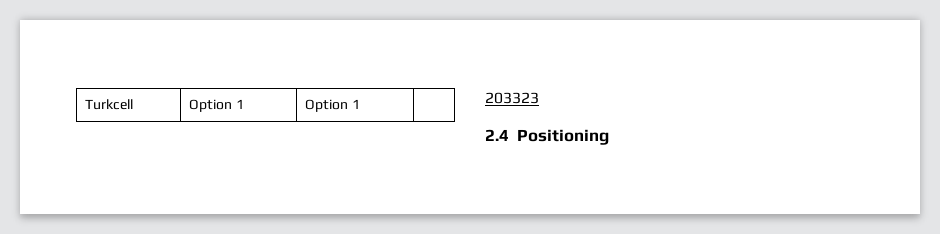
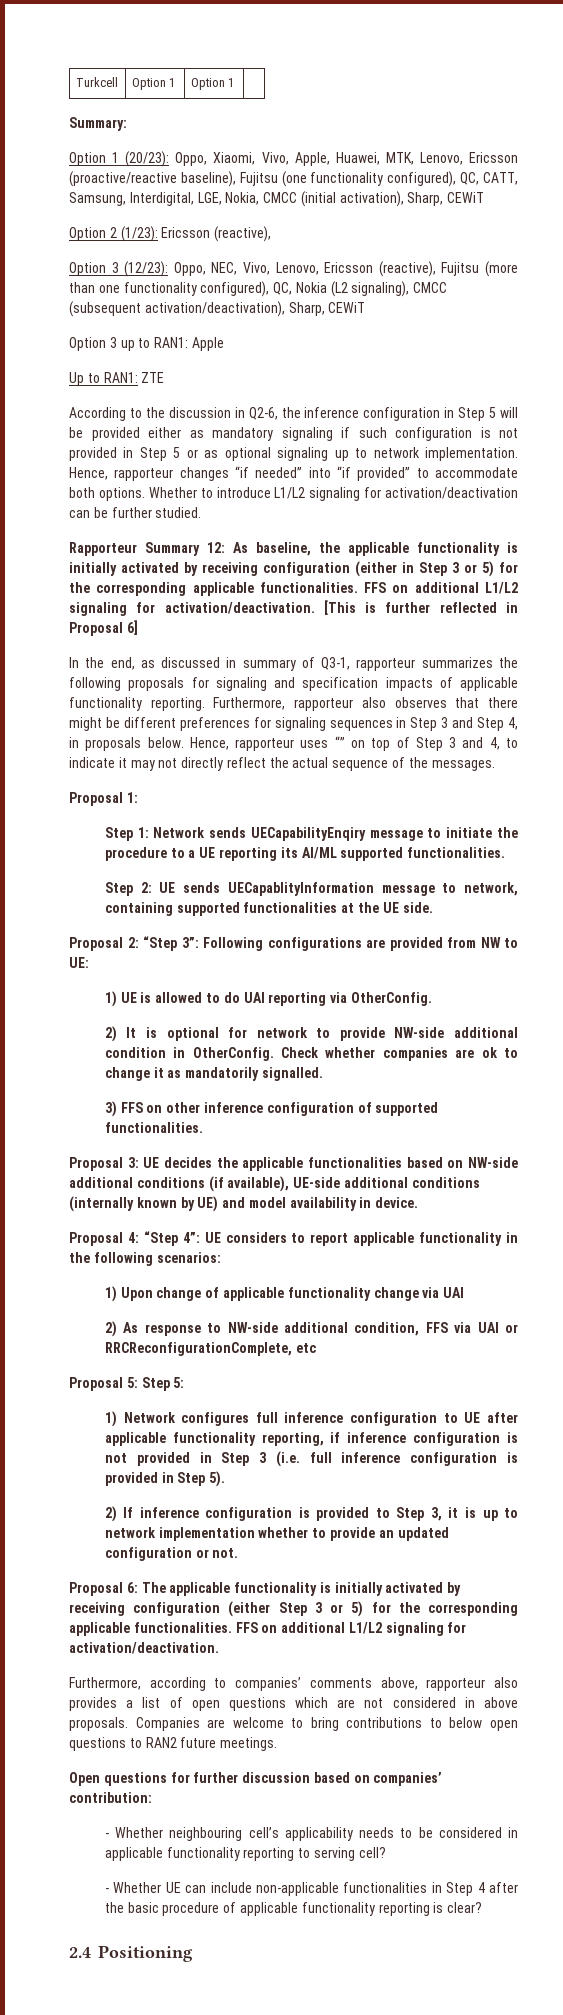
[485,92,539,104] 203323 -> [69,117,127,131] [69,151,519,167] [69,171,518,187] [69,191,485,207] [69,226,272,242] [69,261,518,277] [69,281,448,297] [69,301,366,317] [69,337,224,351] [69,372,165,386] [69,407,518,421] [69,427,518,441] [69,447,518,461] [69,466,518,481] [69,487,518,501] [69,507,202,518] [69,542,518,556] [69,561,518,577] [69,582,518,596] [69,600,518,616] [69,620,138,636] [69,657,518,671] [69,677,518,691] [69,697,518,711] [69,717,519,731] [69,736,518,751] [69,757,495,771] [69,792,138,806] [104,827,518,841] [104,847,506,861] [104,882,518,896] [104,902,433,916] [69,936,518,951] [69,957,89,968] [104,991,432,1007] [104,1026,518,1042] [104,1047,518,1061] [104,1067,324,1081] [104,1101,439,1117] [104,1122,203,1133] [69,1157,518,1171] [69,1176,480,1192] [69,1196,419,1212] [69,1231,518,1246] [69,1252,221,1266] [104,1286,465,1302] [104,1321,518,1337] [104,1342,316,1356] [69,1377,185,1391] [104,1411,518,1427] [104,1432,518,1446] [104,1451,518,1467] [104,1471,226,1487] [104,1506,518,1522] [104,1527,449,1541] [104,1547,239,1561] [69,1582,462,1596] [69,1601,518,1617] [69,1622,467,1636] [69,1642,219,1654] [69,1677,518,1691] [69,1697,518,1711] [69,1717,518,1731] [69,1737,278,1751] [69,1772,443,1786] [69,1792,152,1803] [104,1827,518,1841] [104,1847,386,1861] [104,1882,518,1896] [104,1902,483,1916] Summary: // Option 1 (20/23): Oppo, Xiaomi, Vivo, Apple, Huawei, MTK, Lenovo, Ericsson (proactive/reactive baseline), Fujitsu (one functionality configured), QC, CATT, Samsung, Interdigital, LGE, Nokia, CMCC (initial activation), Sharp, CEWiT // Option 2 (1/23): Ericsson (reactive), // Option 3 (12/23): Oppo, NEC, Vivo, Lenovo, Ericsson (reactive), Fujitsu (more than one functionality configured), QC, Nokia (L2 signaling), CMCC (subsequent activation/deactivation), Sharp, CEWiT // Option 3 up to RAN1: Apple // Up to RAN1: ZTE // According to the discussion in Q2-6, the inference configuration in Step 5 will be provided either as mandatory signaling if such configuration is not provided in Step 5 or as optional signaling up to network implementation. Hence, rapporteur changes “if needed” into “if provided” to accommodate both options. Whether to introduce L1/L2 signaling for activation/deactivation can be further studied. // Rapporteur Summary 12: As baseline, the applicable functionality is initially activated by receiving configuration (either in Step 3 or 5) for the corresponding applicable functionalities. FFS on additional L1/L2 signaling for activation/deactivation. [This is further reflected in Proposal 6] // In the end, as discussed in summary of Q3-1, rapporteur summarizes the following proposals for signaling and specification impacts of applicable functionality reporting. Furthermore, rapporteur also observes that there might be different preferences for signaling sequences in Step 3 and Step 4, in proposals below. Hence, rapporteur uses “” on top of Step 3 and 4, to indicate it may not directly reflect the actual sequence of the messages. // Proposal 1: // Step 1: Network sends UECapabilityEnqiry message to initiate the procedure to a UE reporting its AI/ML supported functionalities. // Step 2: UE sends UECapablityInformation message to network, containing supported functionalities at the UE side. // Proposal 2: “Step 3”: Following configurations are provided from NW to UE: // 1) UE is allowed to do UAI reporting via OtherConfig. // 2) It is optional for network to provide NW-side additional condition in OtherConfig. Check whether companies are ok to change it as mandatorily signalled. // 3) FFS on other inference configuration of supported functionalities. // Proposal 3: UE decides the applicable functionalities based on NW-side additional conditions (if available), UE-side additional conditions (internally known by UE) and model availability in device. // Proposal 4: “Step 4”: UE considers to report applicable functionality in the following scenarios: // 1) Upon change of applicable functionality change via UAI // 2) As response to NW-side additional condition, FFS via UAI or RRCReconfigurationComplete, etc // Proposal 5: Step 5: // 1) Network configures full inference configuration to UE after applicable functionality reporting, if inference configuration is not provided in Step 3 (i.e. full inference configuration is provided in Step 5). // 2) If inference configuration is provided to Step 3, it is up to network implementation whether to provide an updated configuration or not. // Proposal 6: The applicable functionality is initially activated by receiving configuration (either Step 3 or 5) for the corresponding applicable functionalities. FFS on additional L1/L2 signaling for activation/deactivation. // Furthermore, according to companies’ comments above, rapporteur also provides a list of open questions which are not considered in above proposals. Companies are welcome to bring contributions to below open questions to RAN2 future meetings. // Open questions for further discussion based on companies’ contribution: // - Whether neighbouring cell’s applicability needs to be considered in applicable functionality reporting to serving cell? // - Whether UE can include non-applicable functionalities in Step 4 after the basic procedure of applicable functionality reporting is clear?

